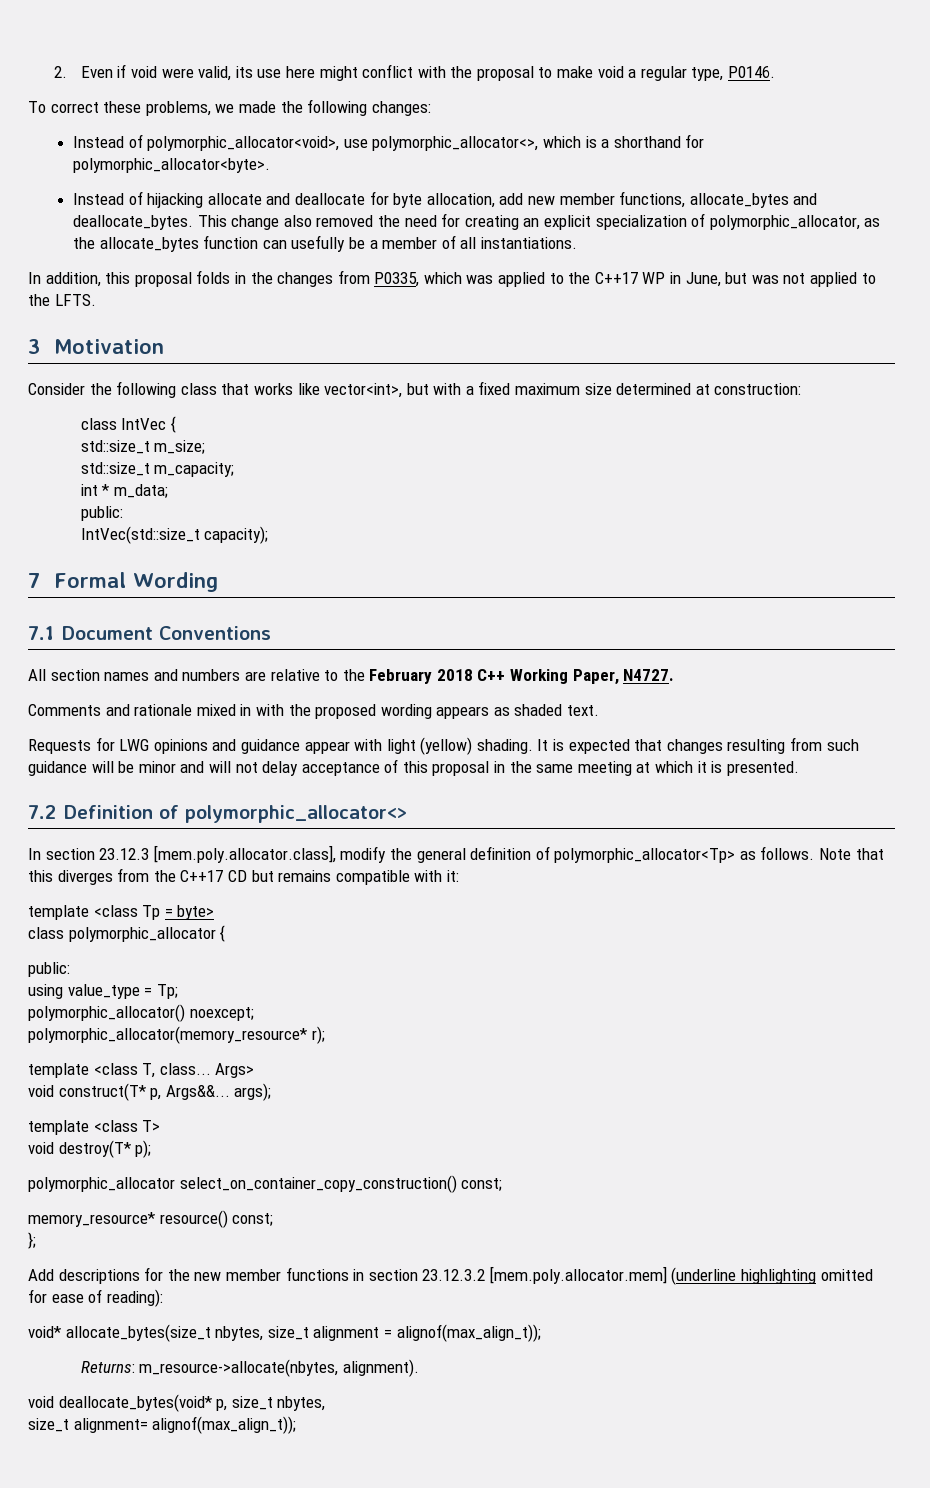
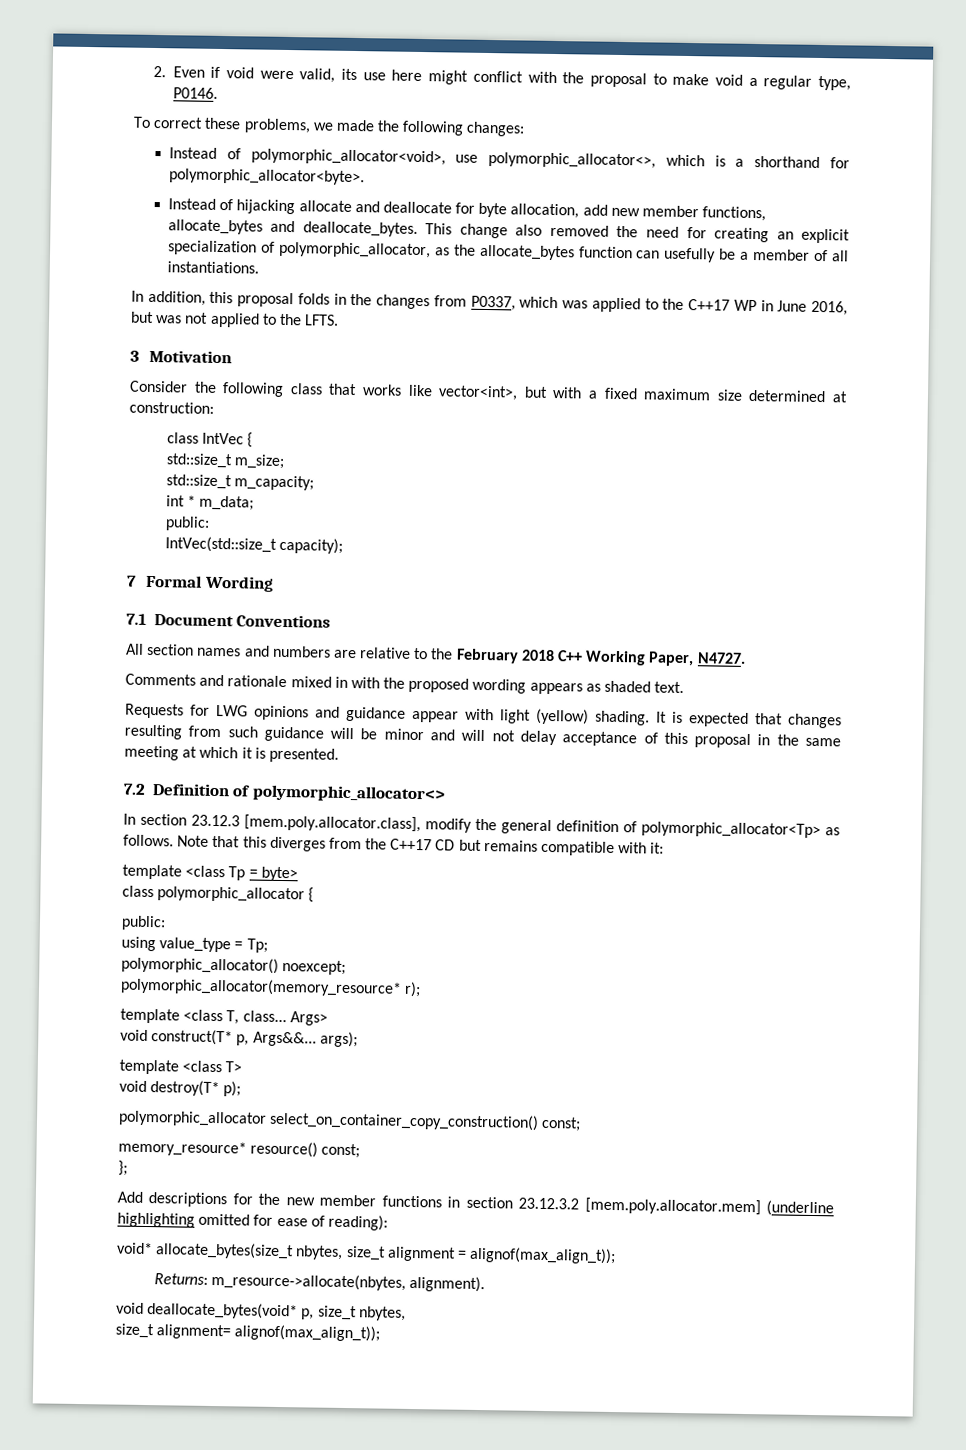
[374,272,420,287] P0335, -> [470,295,516,311] P0337,
[685,272,721,287] June, -> [777,300,848,316] June 2016,

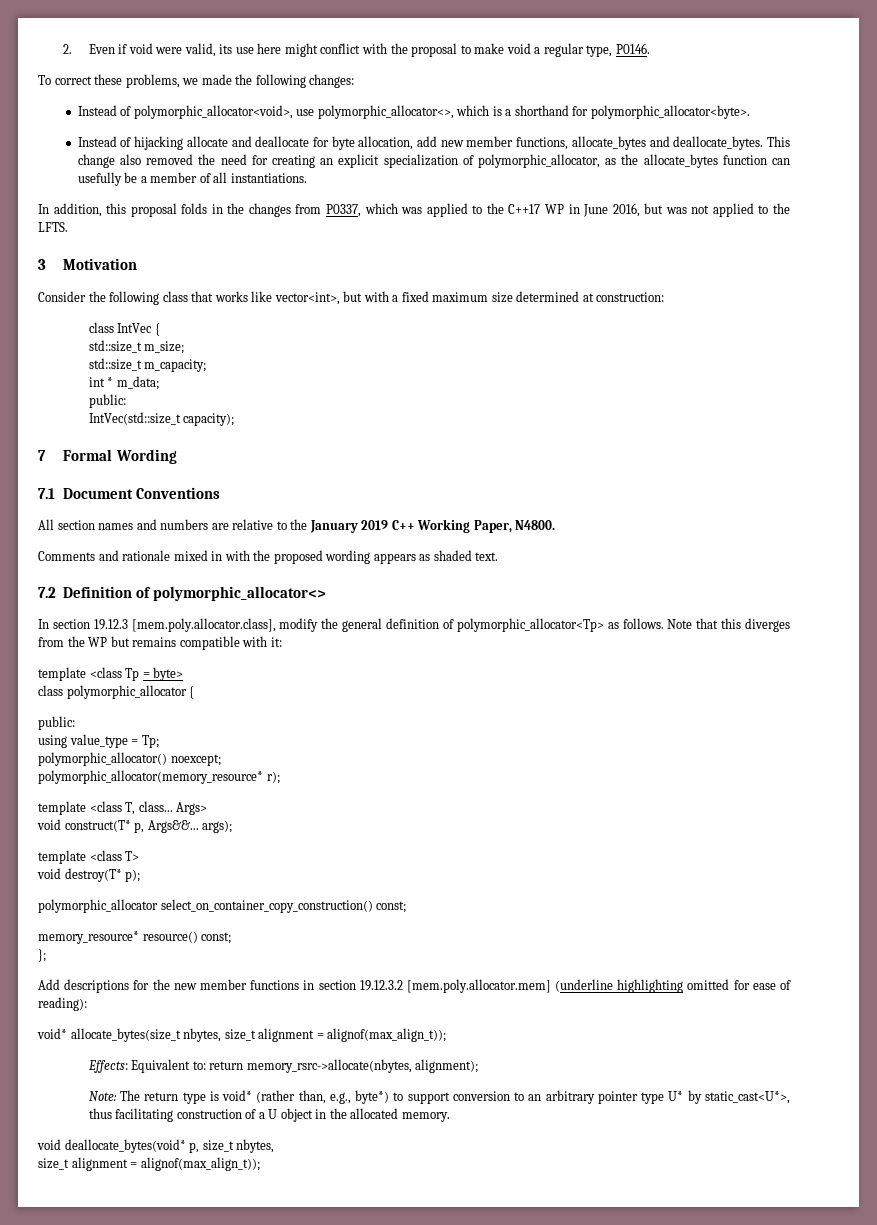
[455,648,555,664] February 2018 -> [309,520,389,533] January 2019
[696,652,746,664] N4727. -> [515,520,556,530] N4800.
[125,703,842,729] [124,724,841,749] [124,745,339,763] // Requests for LWG opinions and guidance appear with light (yellow) shading. It is expected that changes resulting from such guidance will be minor and will not delay acceptance of this proposal in the same meeting at which it is presented. -> (499, 556) none
[191,814,240,827] 23.12.3 -> [93,619,128,630] 19.12.3
[390,838,456,851] C++17 CD -> [88,637,108,647] WP
[518,1197,580,1210] 23.12.3.2 -> [359,980,403,991] 19.12.3.2
[153,1272,486,1293] Returns: m_resource->allocate(nbytes, alignment). -> [87,1059,479,1073] [88,1090,790,1104] [88,1108,451,1122] Effects: Equivalent to: return memory_rsrc->allocate(nbytes, alignment); // Note: The return type is void* (rather than, e.g., byte*) to support conversion to an arbitrary pointer type U* by static_cast<U*>, thus facilitating construction of a U object in the allocated memory.
[156,1324,232,1340] alignment= -> [71,1157,138,1171] alignment =

